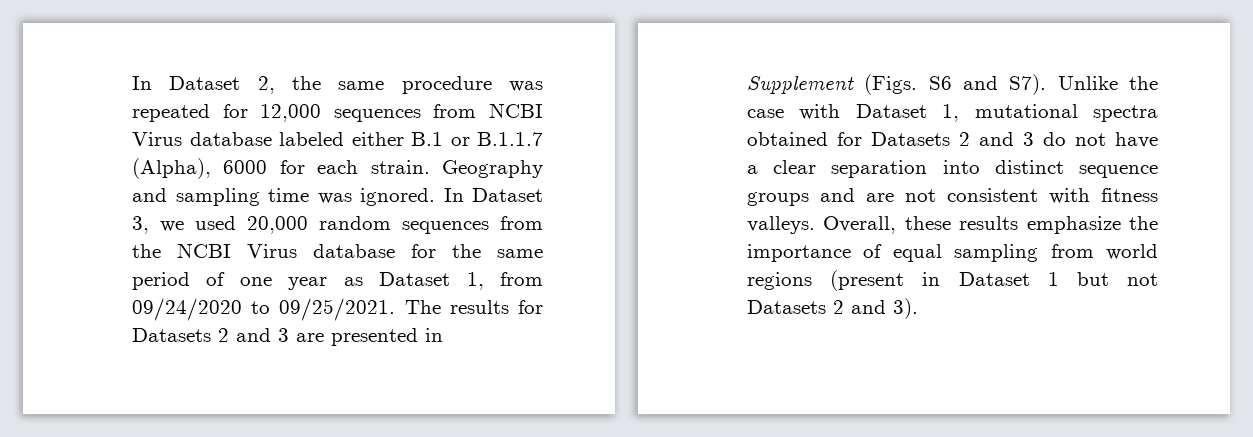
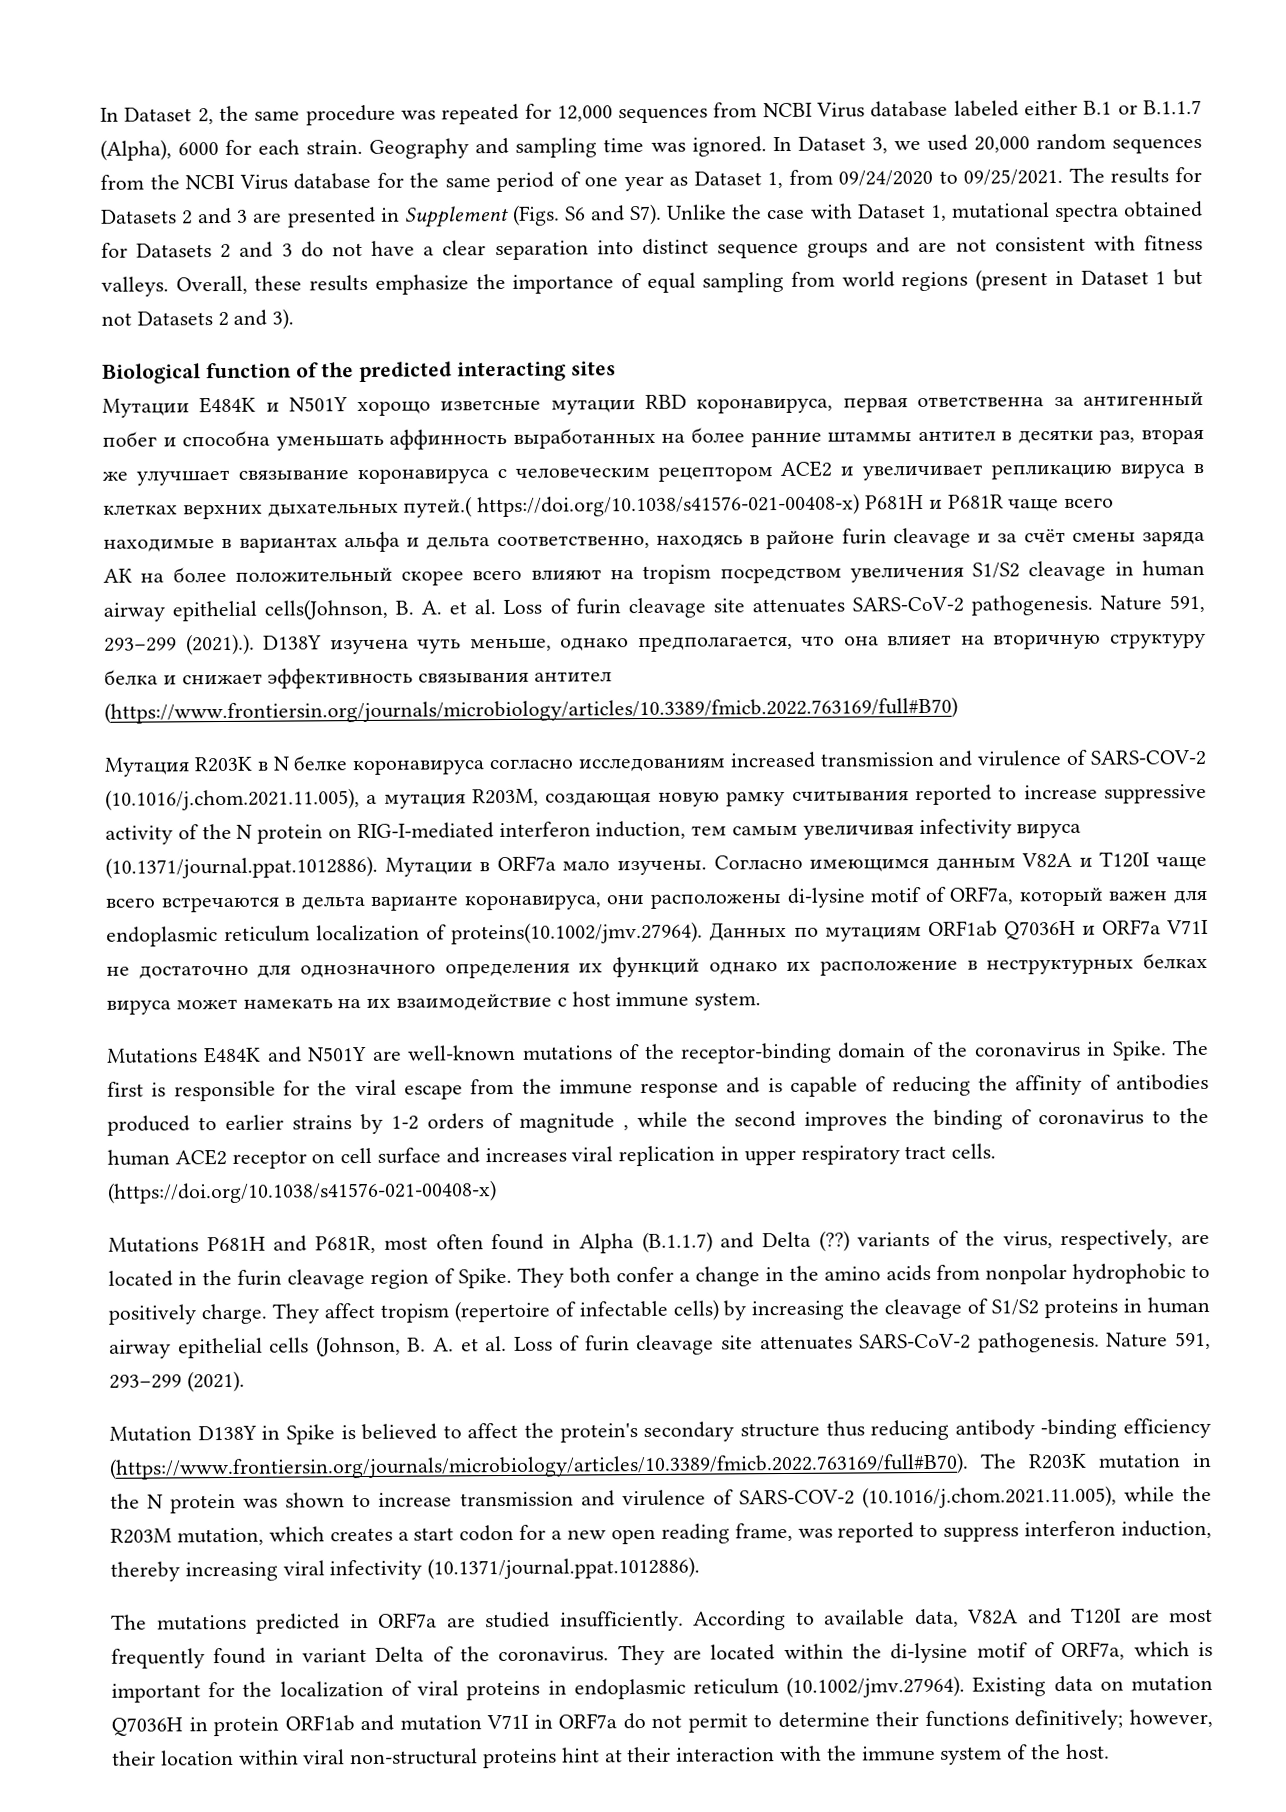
(918, 308) none -> [102,361,616,384] [102,391,1204,418] [102,427,1204,451] [102,460,1204,486] [103,493,1115,520] [103,527,1205,553] [103,559,1206,586] [103,594,1205,622] [104,632,1206,656] [104,667,613,689] [104,696,958,724] [104,749,1207,777] [105,783,1207,811] [105,818,1082,845] [105,851,1207,879] [105,886,1207,913] [106,919,1210,947] [106,952,1208,979] [106,991,762,1015] [107,1039,1209,1064] [107,1073,1209,1102] [107,1107,1209,1136] [107,1143,997,1169] [107,1180,497,1204] [108,1229,1210,1254] [108,1263,1210,1290] [108,1296,1211,1325] [109,1331,1211,1359] [109,1370,245,1393] [109,1417,1211,1445] [109,1452,1212,1480] [110,1485,1212,1514] [110,1519,1213,1546] [110,1556,701,1582] [111,1607,1213,1634] [111,1641,1214,1669] [111,1675,1213,1703] [111,1708,1213,1737] [112,1743,1110,1769] // Biological function of the predicted interacting sites // Мутации E484K и N501Y хорощо изветсные мутации RBD коронавируса, первая ответственна за антигенный побег и способна уменьшать аффинность выработанных на более ранние штаммы антител в десятки раз, вторая же улучшает связывание коронавируса с человеческим рецептором ACE2 и увеличивает репликацию вируса в клетках верхних дыхательных путей.( https://doi.org/10.1038/s41576-021-00408-x) P681H и P681R чаще всего находимые в вариантах альфа и дельта соответственно, находясь в районе furin cleavage и за счёт смены заряда АК на более положительный скорее всего влияют на tropism посредством увеличения S1/S2 cleavage in human airway epithelial cells(Johnson, B. A. et al. Loss of furin cleavage site attenuates SARS-CoV-2 pathogenesis. Nature 591, 293–299 (2021).). D138Y изучена чуть меньше, однако предполагается, что она влияет на вторичную структуру белка и снижает эффективность связывания антител (https://www.frontiersin.org/journals/microbiology/articles/10.3389/fmicb.2022.763169/full#B70) // Мутация R203K в N белке коронавируса согласно исследованиям increased transmission and virulence of SARS-COV-2 (10.1016/j.chom.2021.11.005), а мутация R203M, создающая новую рамку считывания reported to increase suppressive activity of the N protein on RIG-I-mediated interferon induction, тем самым увеличивая infectivity вируса (10.1371/journal.ppat.1012886). Мутации в ORF7a мало изучены. Согласно имеющимся данным V82A и T120I чаще всего встречаются в дельта варианте коронавируса, они расположены di‐lysine motif of ORF7a, который важен для endoplasmic reticulum localization of proteins(10.1002/jmv.27964). Данных по мутациям ORF1ab Q7036H и ORF7a V71I не достаточно для однозначного определения их функций однако их расположение в неструктурных белках вируса может намекать на их взаимодействие с host immune system. // Mutations E484K and N501Y are well-known mutations of the receptor-binding domain of the coronavirus in Spike. The first is responsible for the viral escape from the immune response and is capable of reducing the affinity of antibodies produced to earlier strains by 1-2 orders of magnitude , while the second improves the binding of coronavirus to the human ACE2 receptor on cell surface and increases viral replication in upper respiratory tract cells. (https://doi.org/10.1038/s41576-021-00408-x) // Mutations P681H and P681R, most often found in Alpha (B.1.1.7) and Delta (??) variants of the virus, respectively, are located in the furin cleavage region of Spike. They both confer a change in the amino acids from nonpolar hydrophobic to positively charge. They affect tropism (repertoire of infectable cells) by increasing the cleavage of S1/S2 proteins in human airway epithelial cells (Johnson, B. A. et al. Loss of furin cleavage site attenuates SARS-CoV-2 pathogenesis. Nature 591, 293–299 (2021). // Mutation D138Y in Spike is believed to affect the protein's secondary structure thus reducing antibody -binding efficiency (https://www.frontiersin.org/journals/microbiology/articles/10.3389/fmicb.2022.763169/full#B70). The R203K mutation in the N protein was shown to increase transmission and virulence of SARS-COV-2 (10.1016/j.chom.2021.11.005), while the R203M mutation, which creates a start codon for a new open reading frame, was reported to suppress interferon induction, thereby increasing viral infectivity (10.1371/journal.ppat.1012886). // The mutations predicted in ORF7a are studied insufficiently. According to available data, V82A and T120I are most frequently found in variant Delta of the coronavirus. They are located within the di-lysine motif of ORF7a, which is important for the localization of viral proteins in endoplasmic reticulum (10.1002/jmv.27964). Existing data on mutation Q7036H in protein ORF1ab and mutation V71I in ORF7a do not permit to determine their functions definitively; however, their location within viral non-structural proteins hint at their interaction with the immune system of the host.

